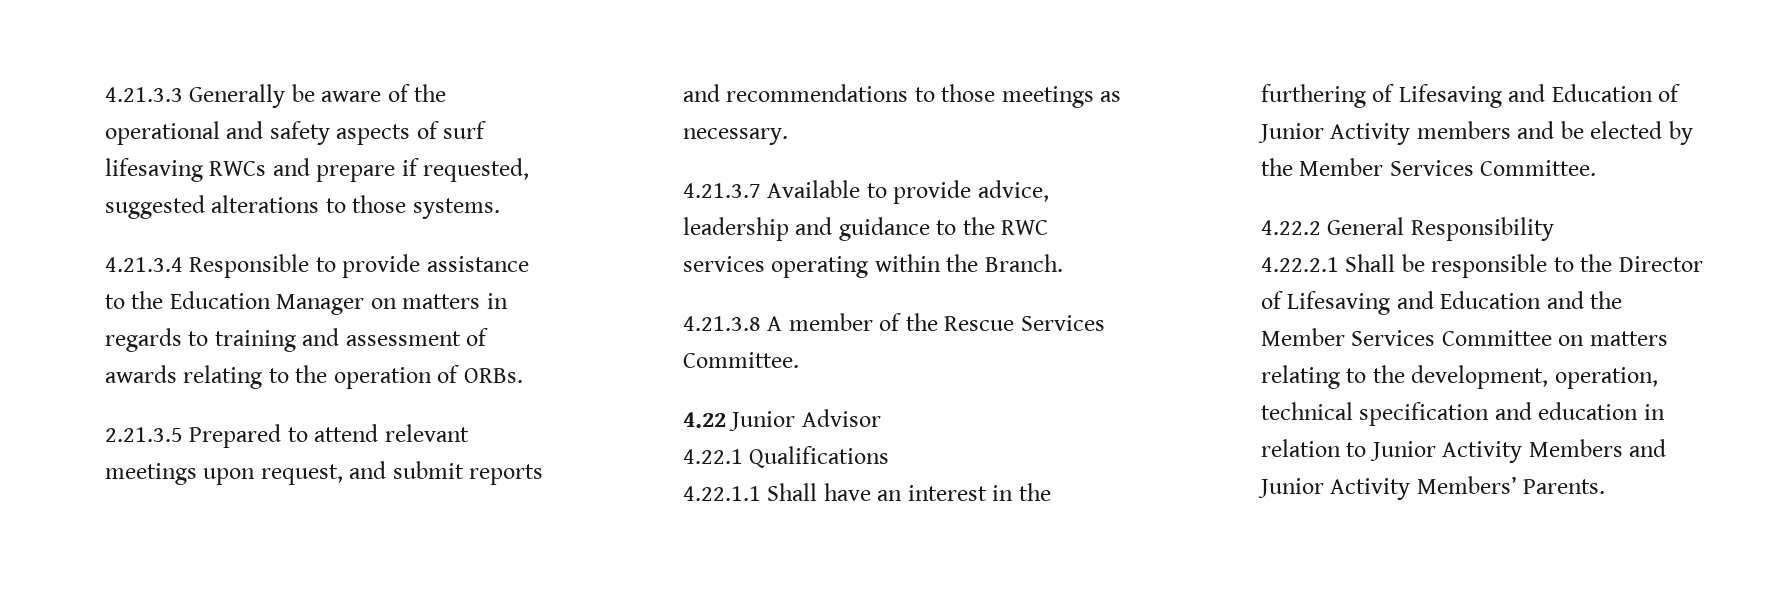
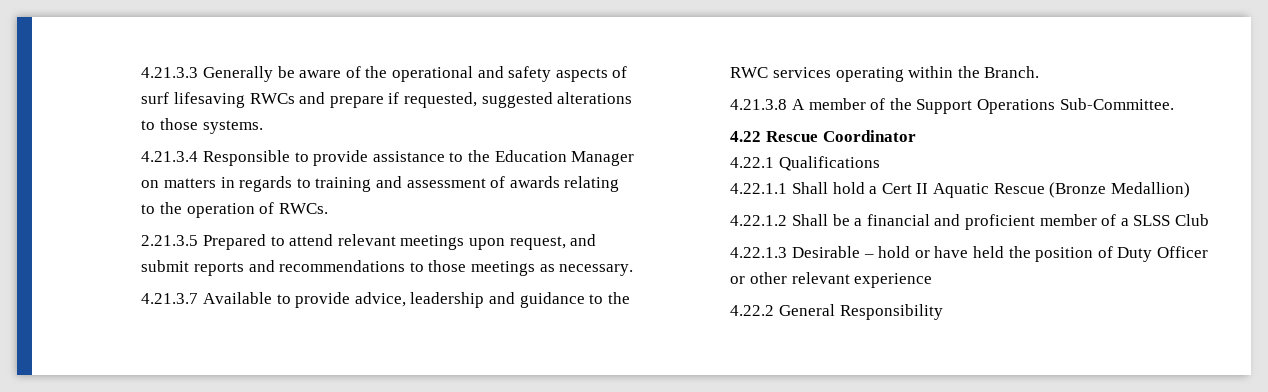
[463,368,523,383] ORBs. -> [278,203,328,214] RWCs.
[944,315,1105,331] [682,352,799,368] Rescue Services Committee. -> [916,98,1174,114] Support Operations Sub-Committee.
[729,409,881,431] Junior Advisor -> [766,130,916,142] Rescue Coordinator
[823,483,1051,501] [1260,84,1681,108] [1257,121,1693,145] [1260,158,1597,176] [1260,217,1554,241] [1260,254,1703,278] [1260,291,1623,315] [1260,328,1668,346] [1260,365,1658,389] [1260,402,1665,426] [1260,439,1667,463] [1257,476,1606,500] have an interest in the furthering of Lifesaving and Education of Junior Activity members and be elected by the Member Services Committee. // 4.22.2 General Responsibility // 4.22.2.1 Shall be responsible to the Director of Lifesaving and Education and the Member Services Committee on matters relating to the development, operation, technical specification and education in relation to Junior Activity Members and Junior Activity Members’ Parents. -> [832,182,1190,198] [730,214,1209,230] [730,246,1208,262] [730,272,933,288] [730,304,943,320] hold a Cert II Aquatic Rescue (Bronze Medallion) // 4.22.1.2 Shall be a financial and proficient member of a SLSS Club // 4.22.1.3 Desirable – hold or have held the position of Duty Officer or other relevant experience // 4.22.2 General Responsibility

